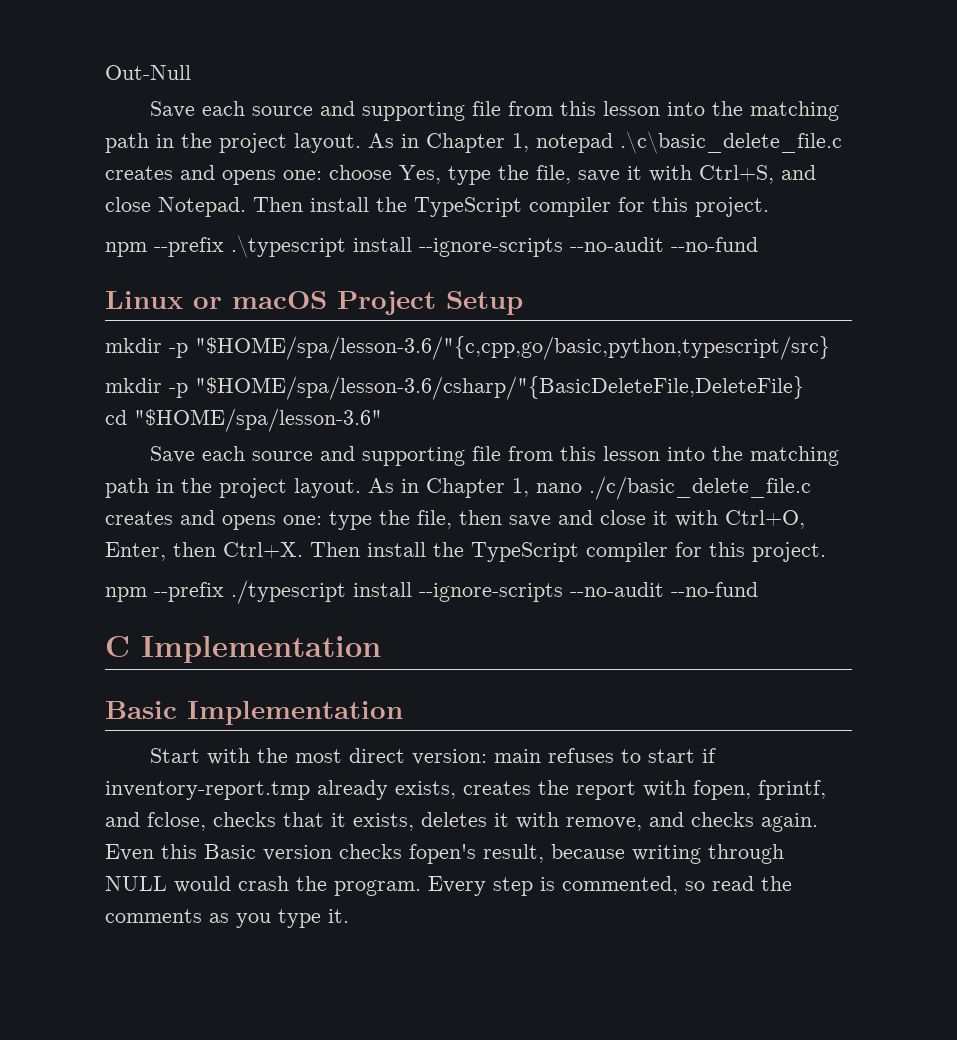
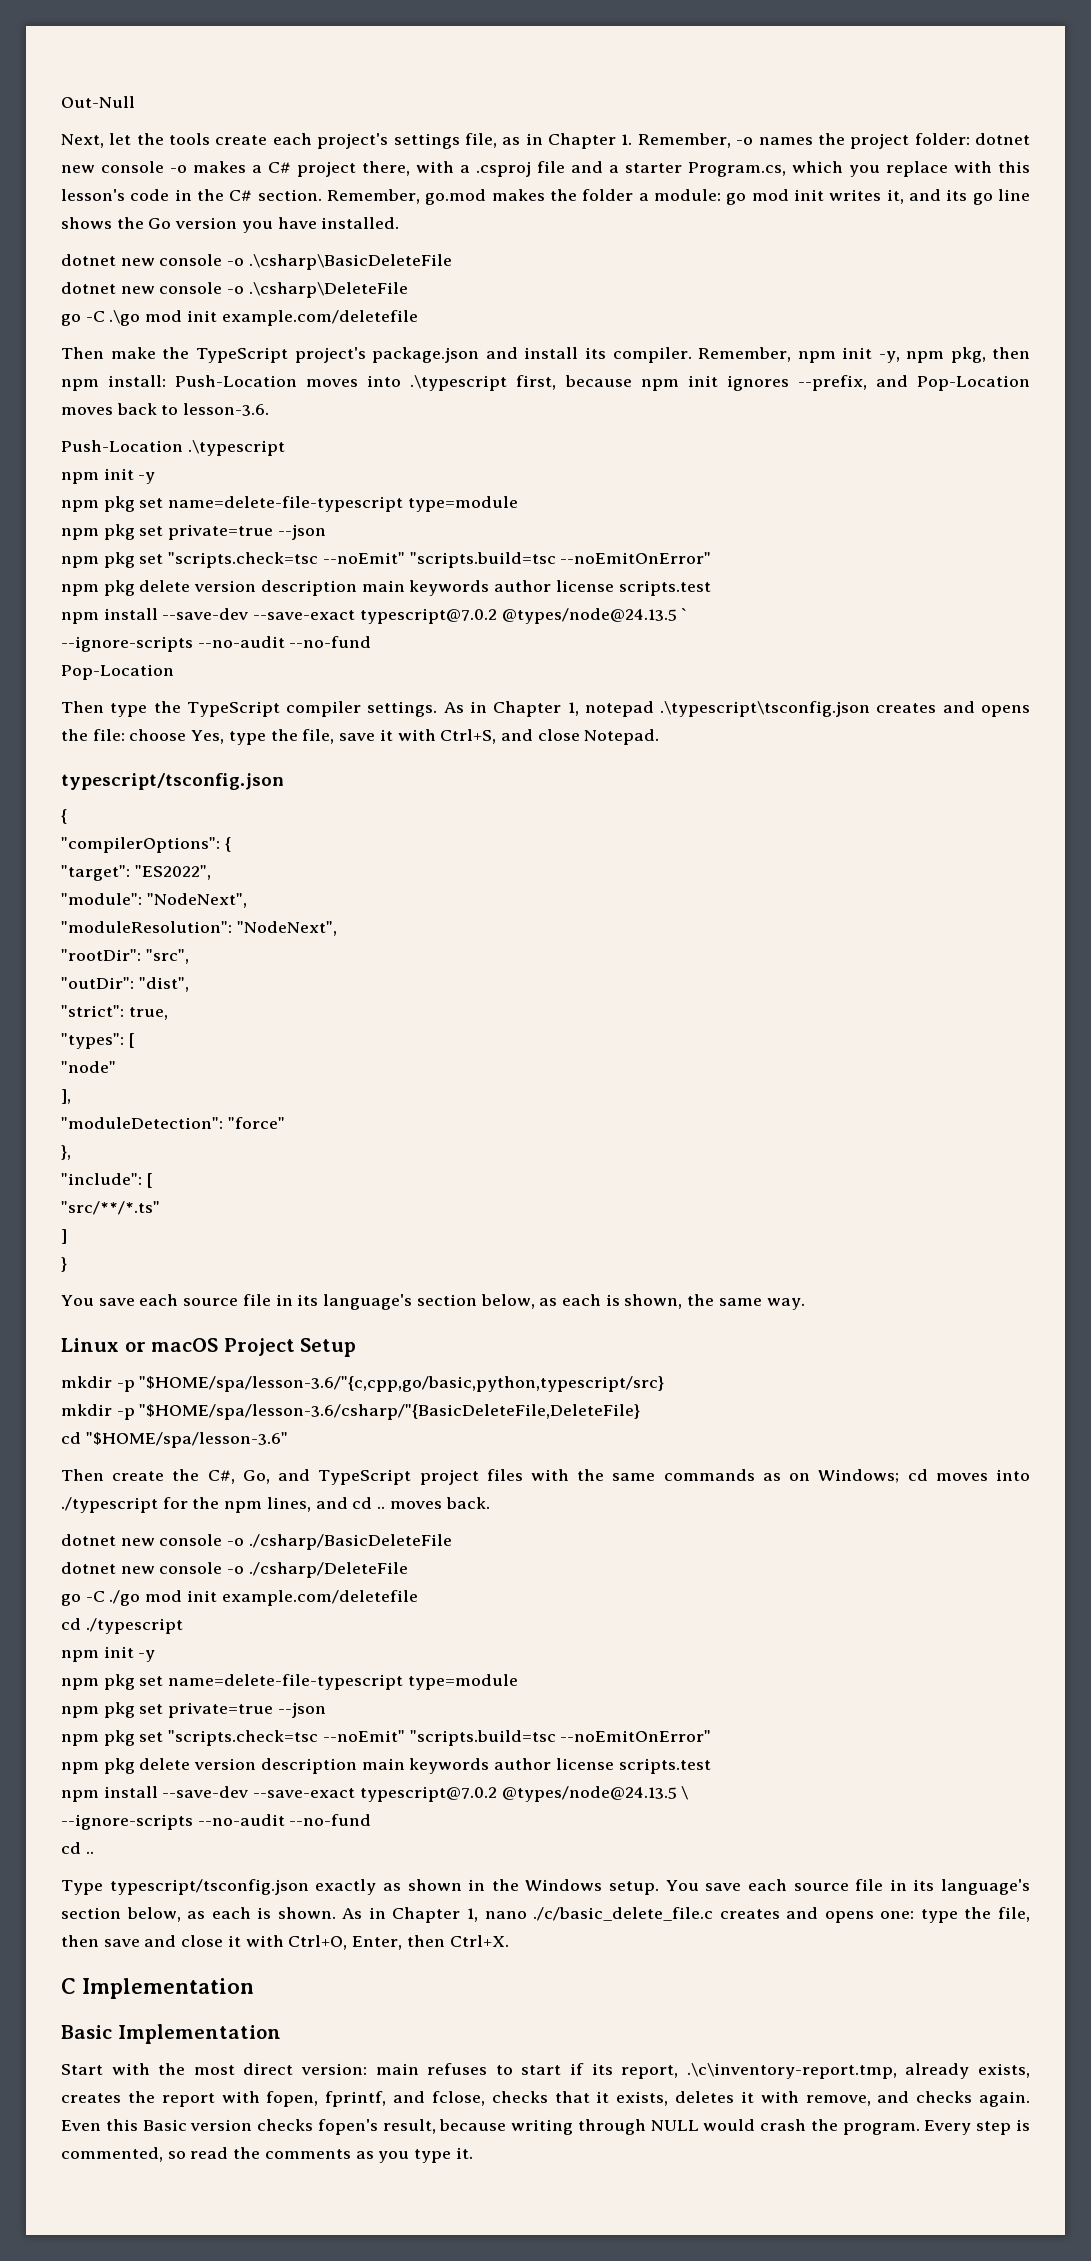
[150,101,840,121] [105,133,361,153] Save each source and supporting file from this lesson into the matching path in the project layout. -> [61,133,1030,149] [61,161,1030,177] [61,189,1031,205] [61,217,400,233] [61,254,452,270] [61,282,408,298] [61,310,418,326] [61,347,1030,363] [61,375,1031,391] [61,403,270,416] [61,440,285,456] [61,468,156,484] [61,496,518,512] [61,524,326,540] [61,552,712,568] [61,580,711,596] [61,608,688,624] [61,636,372,652] [61,664,174,680] [61,701,438,717] Next, let the tools create each project's settings file, as in Chapter 1. Remember, -o names the project folder: dotnet new console -o makes a C# project there, with a .csproj file and a starter Program.cs, which you replace with this lesson's code in the C# section. Remember, go.mod makes the folder a module: go mod init writes it, and its go line shows the Go version you have installed. // dotnet new console -o .\csharp\BasicDeleteFile // dotnet new console -o .\csharp\DeleteFile // go -C .\go mod init example.com/deletefile // Then make the TypeScript project's package.json and install its compiler. Remember, npm init -y, npm pkg, then npm install: Push-Location moves into .\typescript first, because npm init ignores --prefix, and Pop-Location moves back to lesson-3.6. // Push-Location .\typescript // npm init -y // npm pkg set name=delete-file-typescript type=module // npm pkg set private=true --json // npm pkg set "scripts.check=tsc --noEmit" "scripts.build=tsc --noEmitOnError" // npm pkg delete version description main keywords author license scripts.test // npm install --save-dev --save-exact typescript@7.0.2 @types/node@24.13.5 ` // --ignore-scripts --no-audit --no-fund // Pop-Location // Then type the TypeScript compiler settings.
[620,131,842,154] [105,165,322,185] .\c\basic_delete_file.c creates and opens one: -> [660,701,1030,717] [61,729,125,741] .\typescript\tsconfig.json creates and opens the file:
[253,197,769,217] [105,235,758,258] Then install the TypeScript compiler for this project. // npm --prefix .\typescript install --ignore-scripts --no-audit --no-fund -> [61,773,284,790] [61,809,67,824] [61,837,231,853] [61,865,211,881] [61,893,247,908] [61,921,337,936] [61,949,189,964] [61,977,189,992] [61,1005,168,1020] [61,1033,135,1049] [61,1061,116,1073] [61,1089,71,1104] [61,1117,285,1129] [61,1145,71,1160] [61,1173,153,1188] [61,1201,160,1215] [61,1229,67,1244] [61,1257,67,1272] [61,1294,805,1310] // typescript/tsconfig.json // { // "compilerOptions": { // "target": "ES2022", // "module": "NodeNext", // "moduleResolution": "NodeNext", // "rootDir": "src", // "outDir": "dist", // "strict": true, // "types": [ // "node" // ], // "moduleDetection": "force" // }, // "include": [ // "src/**/*.ts" // ] // } // You save each source file in its language's section below, as each is shown, the same way.
[150,446,840,466] [105,478,361,498] Save each source and supporting file from this lesson into the matching path in the project layout. -> [61,1469,1031,1485] [61,1497,490,1513] [61,1534,452,1550] [61,1562,408,1578] [61,1590,418,1606] [61,1618,183,1634] [61,1646,156,1662] [61,1674,518,1690] [61,1702,326,1718] [61,1730,712,1746] [61,1758,711,1774] [61,1786,689,1802] [61,1814,372,1830] [61,1842,94,1854] [61,1879,1030,1895] [61,1907,336,1922] Then create the C#, Go, and TypeScript project files with the same commands as on Windows; cd moves into ./typescript for the npm lines, and cd .. moves back. // dotnet new console -o ./csharp/BasicDeleteFile // dotnet new console -o ./csharp/DeleteFile // go -C ./go mod init example.com/deletefile // cd ./typescript // npm init -y // npm pkg set name=delete-file-typescript type=module // npm pkg set private=true --json // npm pkg set "scripts.check=tsc --noEmit" "scripts.build=tsc --noEmitOnError" // npm pkg delete version description main keywords author license scripts.test // npm install --save-dev --save-exact typescript@7.0.2 @types/node@24.13.5 \ // --ignore-scripts --no-audit --no-fund // cd .. // Type typescript/tsconfig.json exactly as shown in the Windows setup. You save each source file in its language's section below, as each is shown.
[310,542,826,562] [105,580,758,604] Then install the TypeScript compiler for this project. // npm --prefix ./typescript install --ignore-scripts --no-audit --no-fund -> (509, 1941) none
[105,781,310,800] inventory-report.tmp -> [591,2063,897,2079] its report, .\c\inventory-report.tmp,

